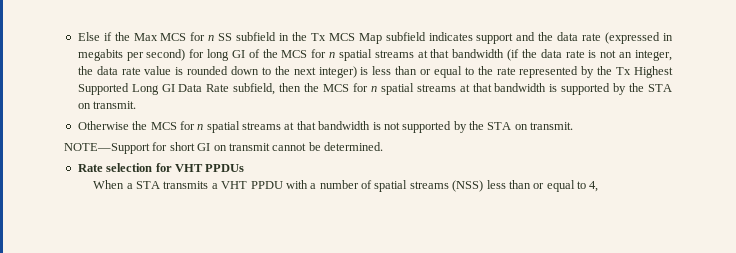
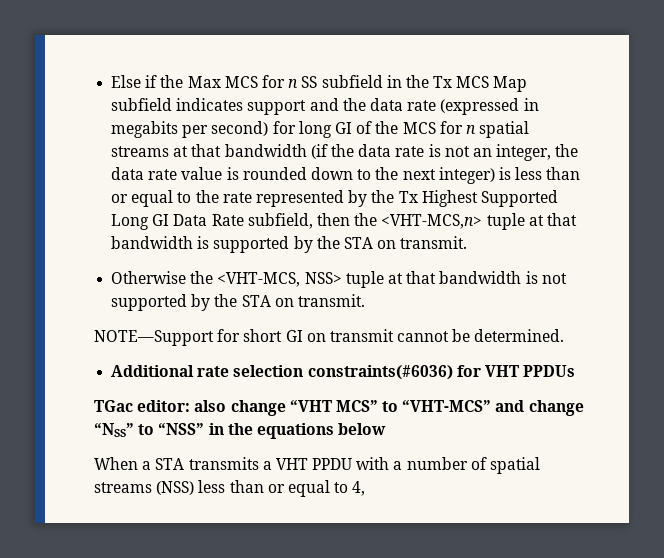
[323,83,456,95] MCS for n spatial streams -> [381,213,525,230] <VHT-MCS,n> tuple
[150,121,281,133] MCS for n spatial streams -> [217,271,384,288] <VHT-MCS, NSS> tuple
[77,163,153,172] Rate selection -> [111,365,453,380] Additional rate selection constraints(#6036)
(245, 168) none -> [94,400,584,416] [94,423,387,439] // TGac editor: also change “VHT MCS” to “VHT-MCS” and change “NSS” to “NSS” in the equations below

